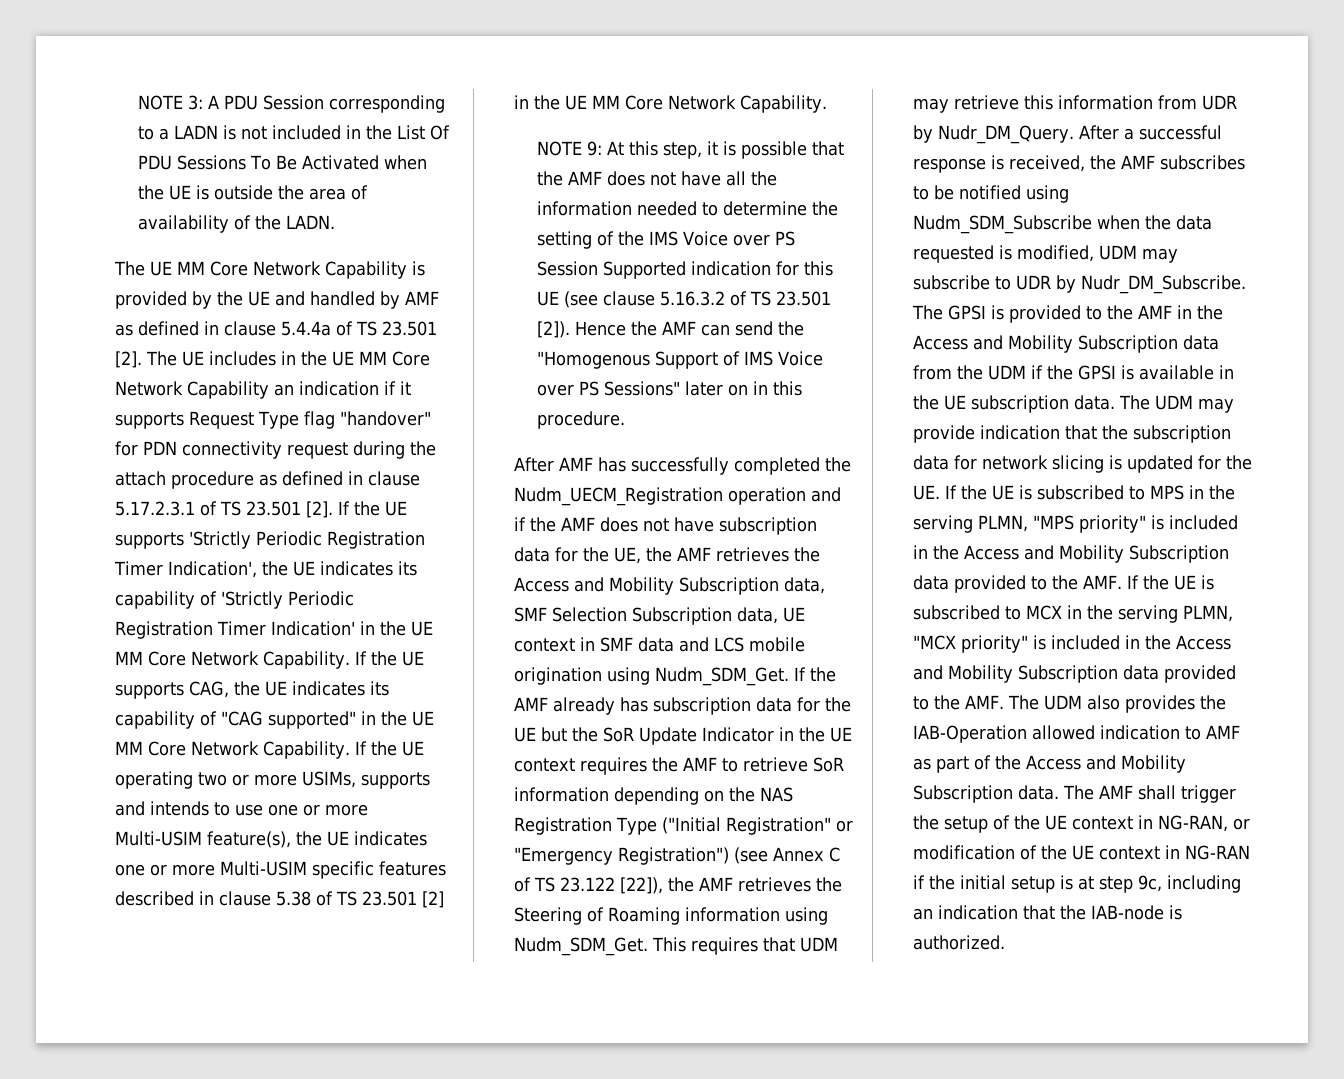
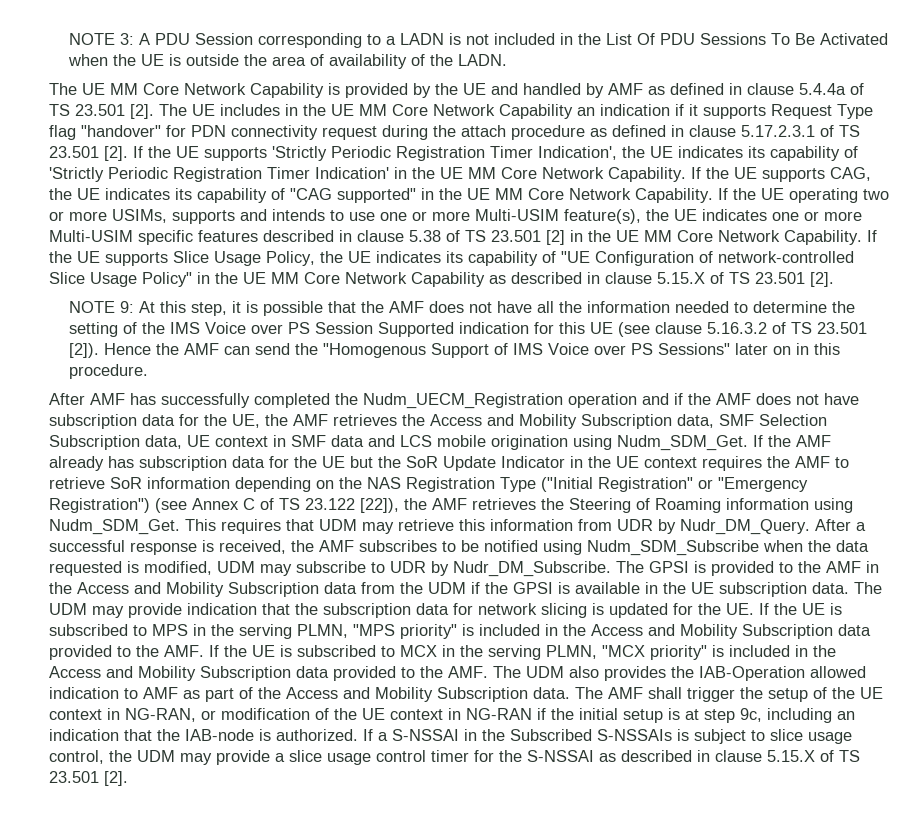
(827, 104) none -> [866,230,877,242] [48,251,854,266] [48,272,834,287] If the UE supports Slice Usage Policy, the UE indicates its capability of "UE Configuration of network-controlled Slice Usage Policy" in the UE MM Core Network Capability as described in clause 5.15.X of TS 23.501 [2].
(1005, 942) none -> [362,729,852,744] [48,750,860,765] [48,771,128,786] If a S-NSSAI in the Subscribed S-NSSAIs is subject to slice usage control, the UDM may provide a slice usage control timer for the S-NSSAI as described in clause 5.15.X of TS 23.501 [2].

